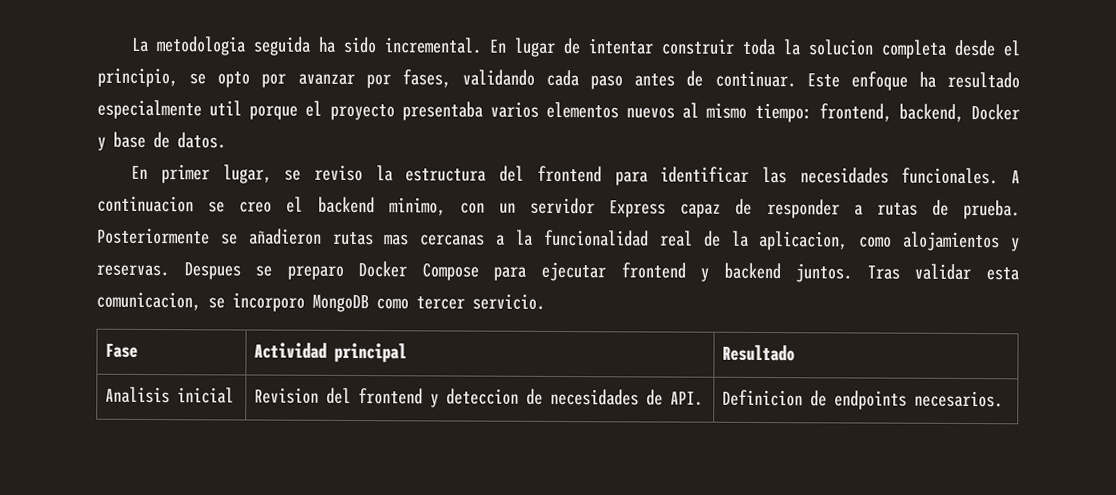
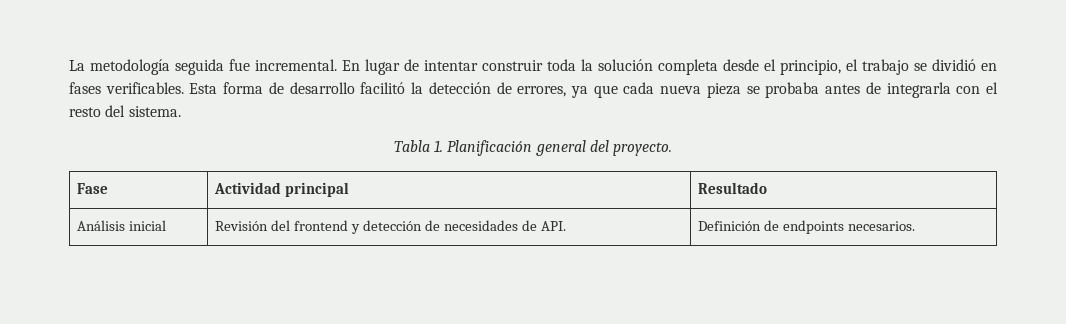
[156,36,378,56] metodologia seguida ha sido -> [90,59,250,75] metodología seguida fue
[808,39,875,56] solucion -> [598,59,653,71] solución
[189,69,1020,91] [97,99,1020,123] [97,131,226,151] [131,164,1020,186] [97,195,1020,220] [97,227,1021,252] [96,261,1019,283] [96,291,545,313] se opto por avanzar por fases, validando cada paso antes de continuar. Este enfoque ha resultado especialmente util porque el proyecto presentaba varios elementos nuevos al mismo tiempo: frontend, backend, Docker y base de datos. // En primer lugar, se reviso la estructura del frontend para identificar las necesidades funcionales. A continuacion se creo el backend minimo, con un servidor Express capaz de responder a rutas de prueba. Posteriormente se añadieron rutas mas cercanas a la funcionalidad real de la aplicacion, como alojamientos y reservas. Despues se preparo Docker Compose para ejecutar frontend y backend juntos. Tras validar esta comunicacion, se incorporo MongoDB como tercer servicio. -> [846,59,997,75] [69,82,999,98] [69,105,181,117] [393,140,673,156] el trabajo se dividió en fases verificables. Esta forma de desarrollo facilitó la detección de errores, ya que cada nueva pieza se probaba antes de integrarla con el resto del sistema. // Tabla 1. Planificación general del proyecto.
[104,386,170,404] Analisis -> [77,220,126,231] Análisis
[253,387,319,404] Revision -> [215,221,269,231] Revisión
[445,388,519,405] deteccion -> [363,220,423,231] detección
[721,389,803,407] Definicion -> [698,221,762,231] Definición

